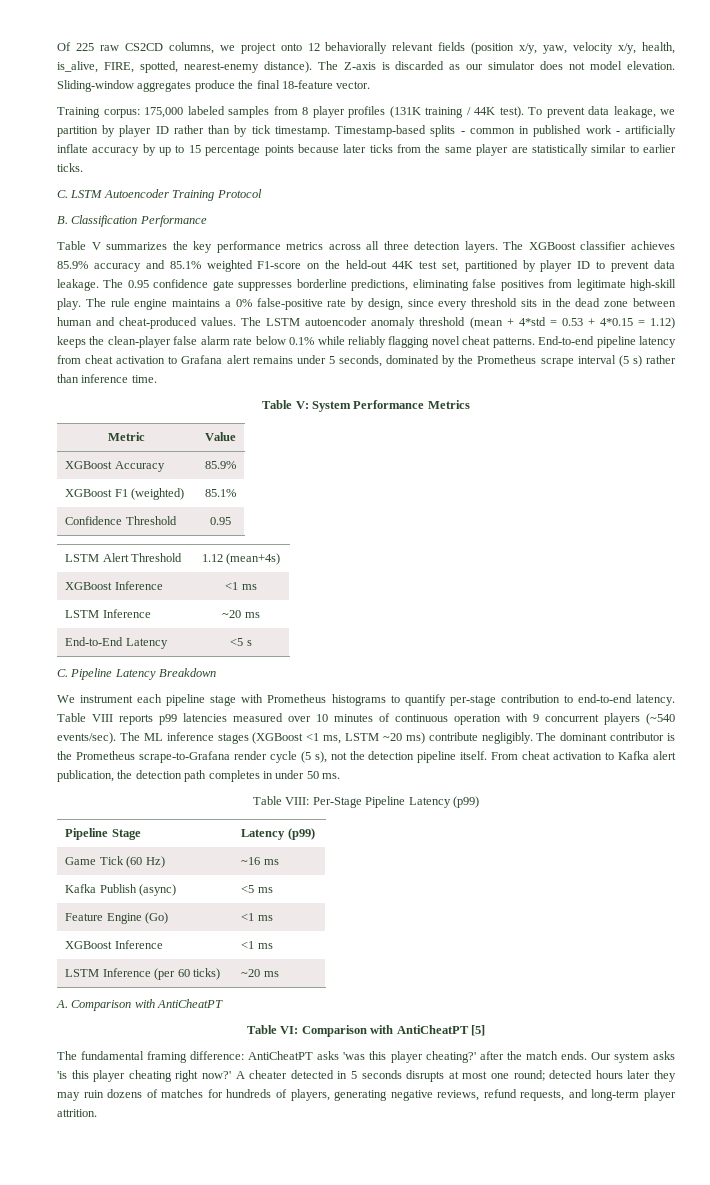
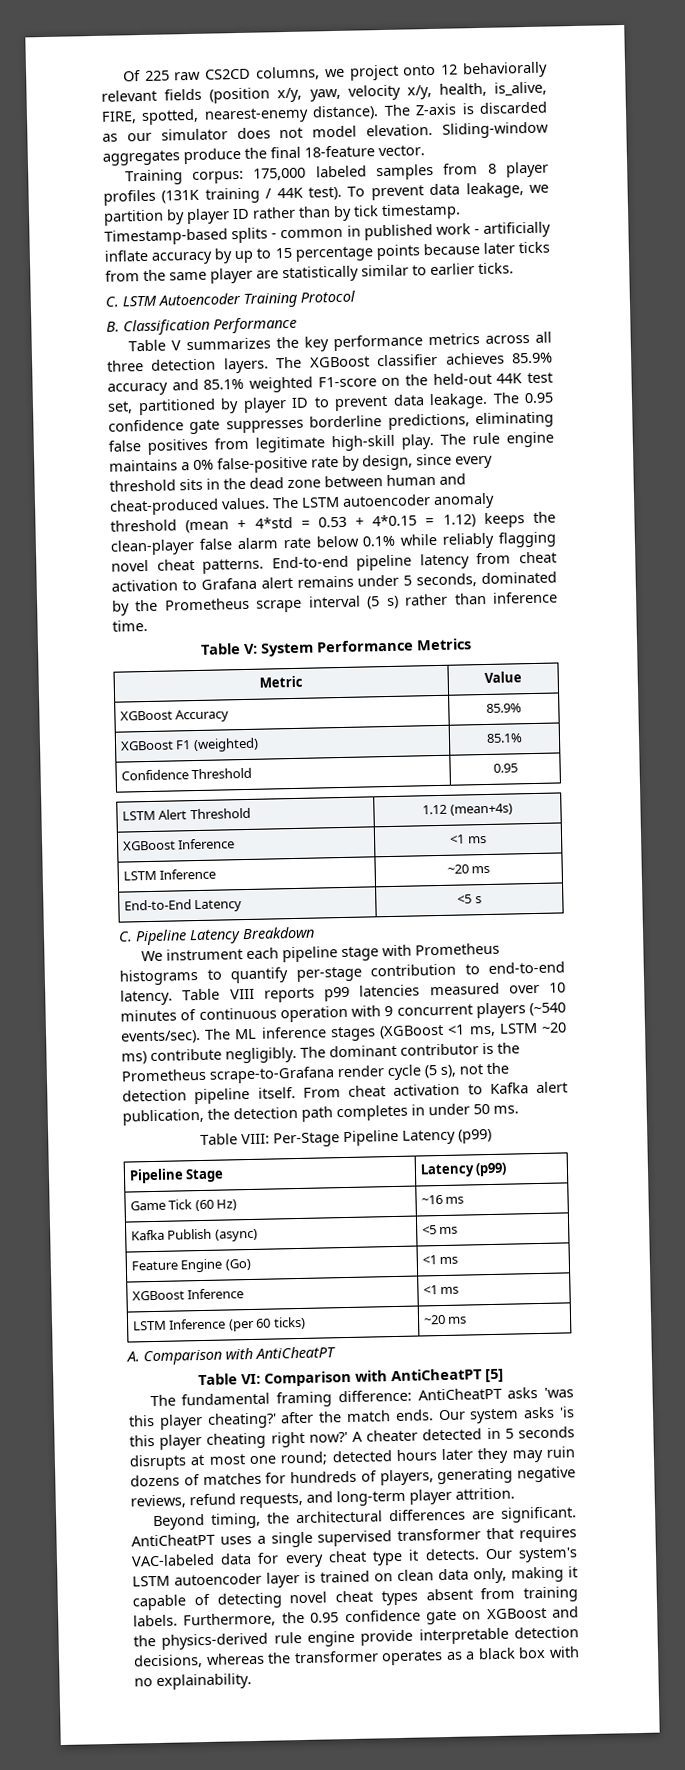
(97, 1113) none -> [152,1506,577,1531] [131,1526,577,1548] [131,1547,578,1568] [132,1566,578,1588] [132,1586,578,1611] [133,1606,579,1628] [133,1626,579,1650] [133,1646,580,1669] [134,1673,252,1691] // Beyond timing, the architectural differences are significant. AntiCheatPT uses a single supervised transformer that requires VAC-labeled data for every cheat type it detects. Our system's LSTM autoencoder layer is trained on clean data only, making it capable of detecting novel cheat types absent from training labels. Furthermore, the 0.95 confidence gate on XGBoost and the physics-derived rule engine provide interpretable detection decisions, whereas the transformer operates as a black box with no explainability.

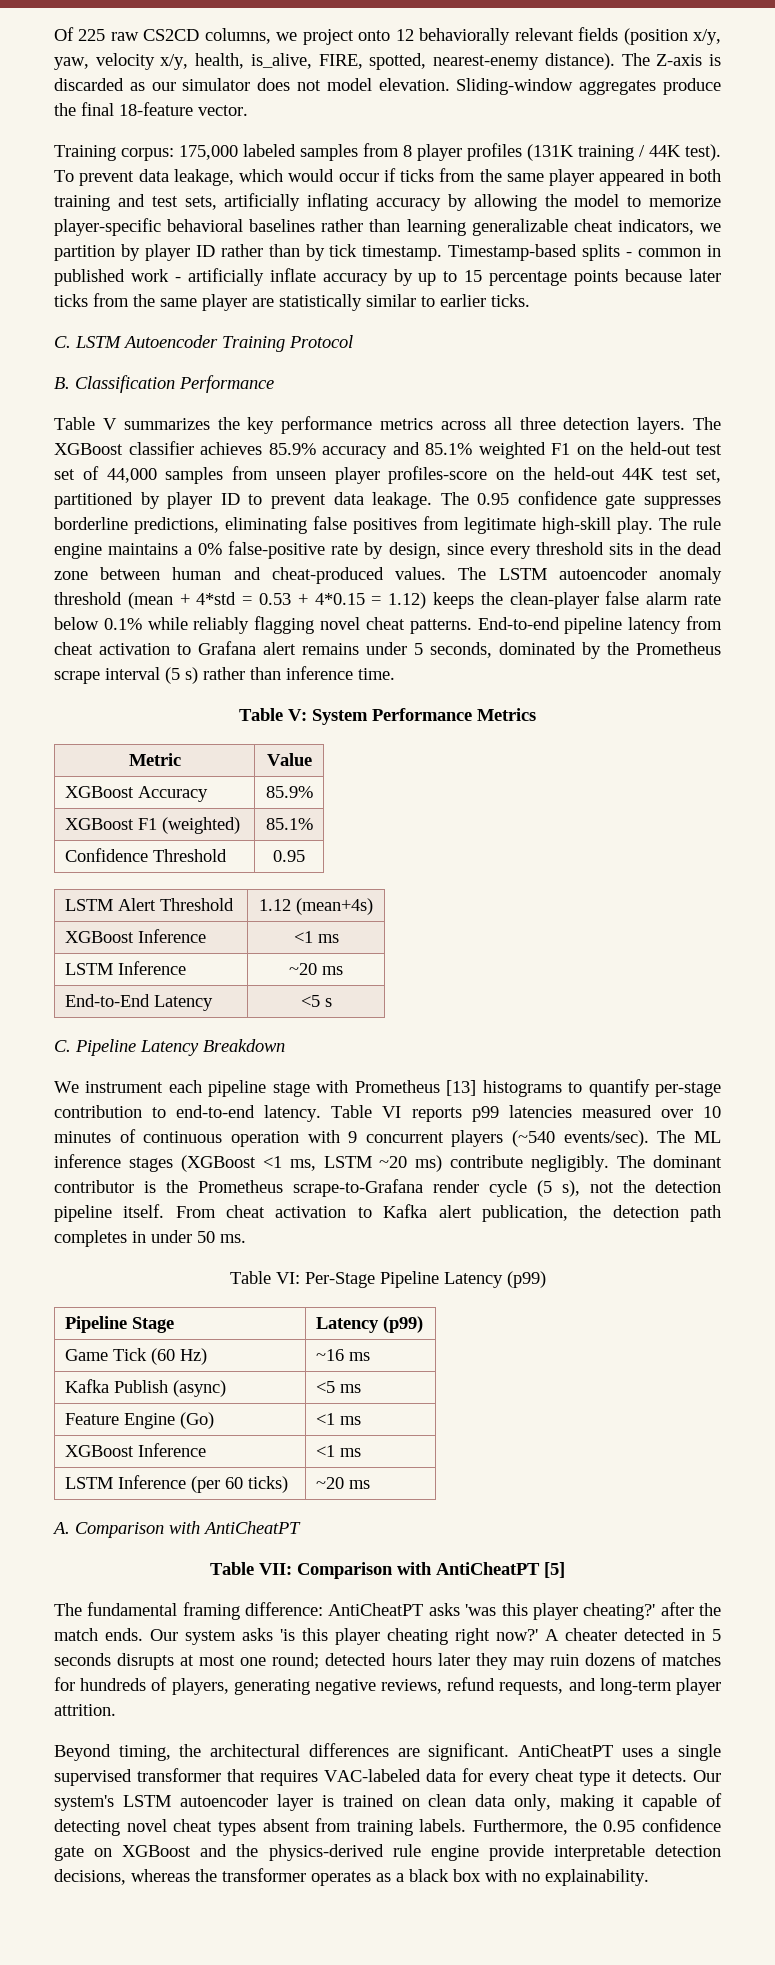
(524, 190) none -> [239,168,721,186] [54,193,722,211] [54,218,694,236] which would occur if ticks from the same player appeared in both training and test sets, artificially inflating accuracy by allowing the model to memorize player-specific behavioral baselines rather than learning generalizable cheat indicators,
[317,376,377,388] F1-score -> [551,442,722,455] [54,466,488,484] F1 on the held-out test set of 44,000 samples from unseen player profiles-score
(500, 949) none -> [446,1080,477,1096] [13]
[229,988,255,1000] VIII -> [382,1106,402,1118] VI
[241,1133,270,1145] VIII: -> [275,1272,300,1284] VI:
[241,1373,261,1385] VI: -> [259,1563,292,1575] VII:

